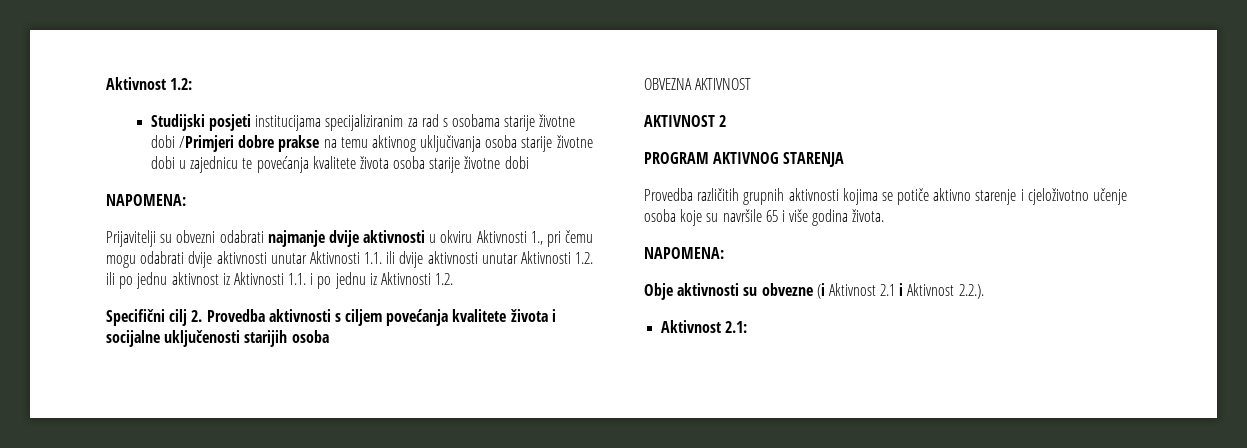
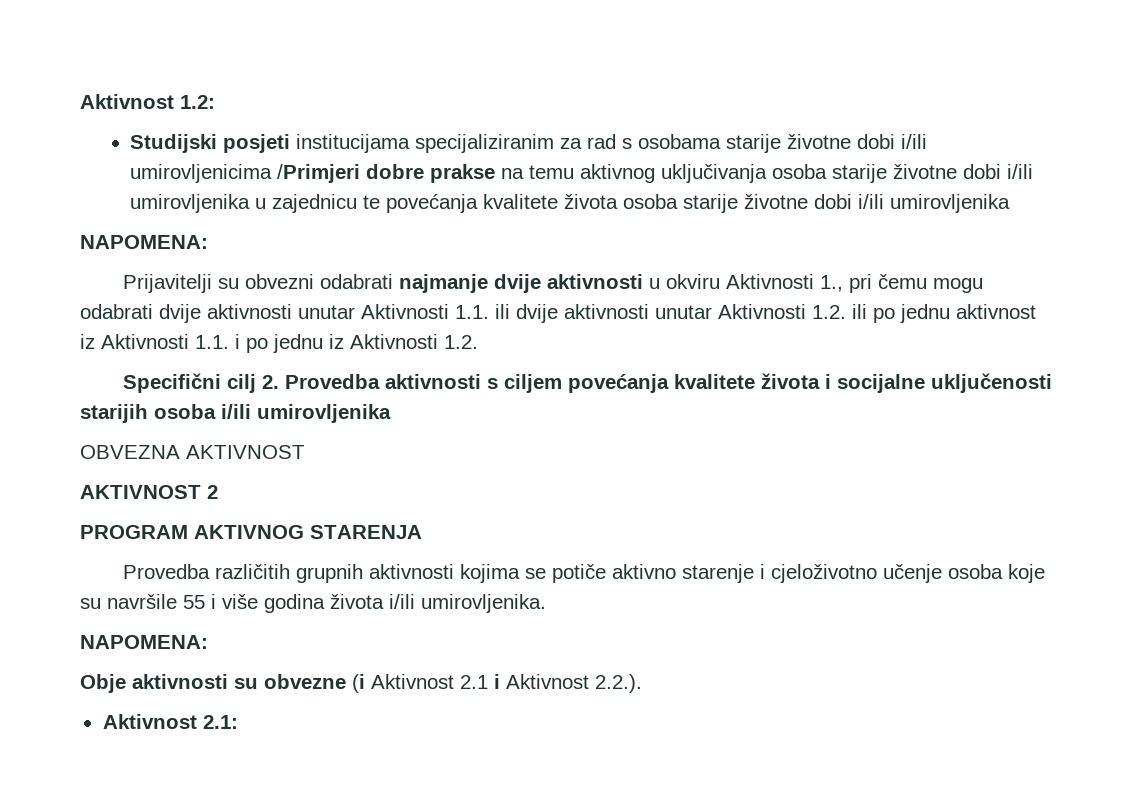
(175, 141) none -> [901,134,928,149] [130,164,273,183] i/ili umirovljenicima
(175, 162) none -> [1007,164,1034,179] [130,194,251,213] i/ili umirovljenika
(529, 162) none -> [858,194,1011,213] i/ili umirovljenika
(329, 336) none -> [221,404,391,423] i/ili umirovljenika
[765,210,778,222] 65 -> [183,595,205,609] 55
[852,209,885,222] života. -> [330,594,546,613] života i/ili umirovljenika.

